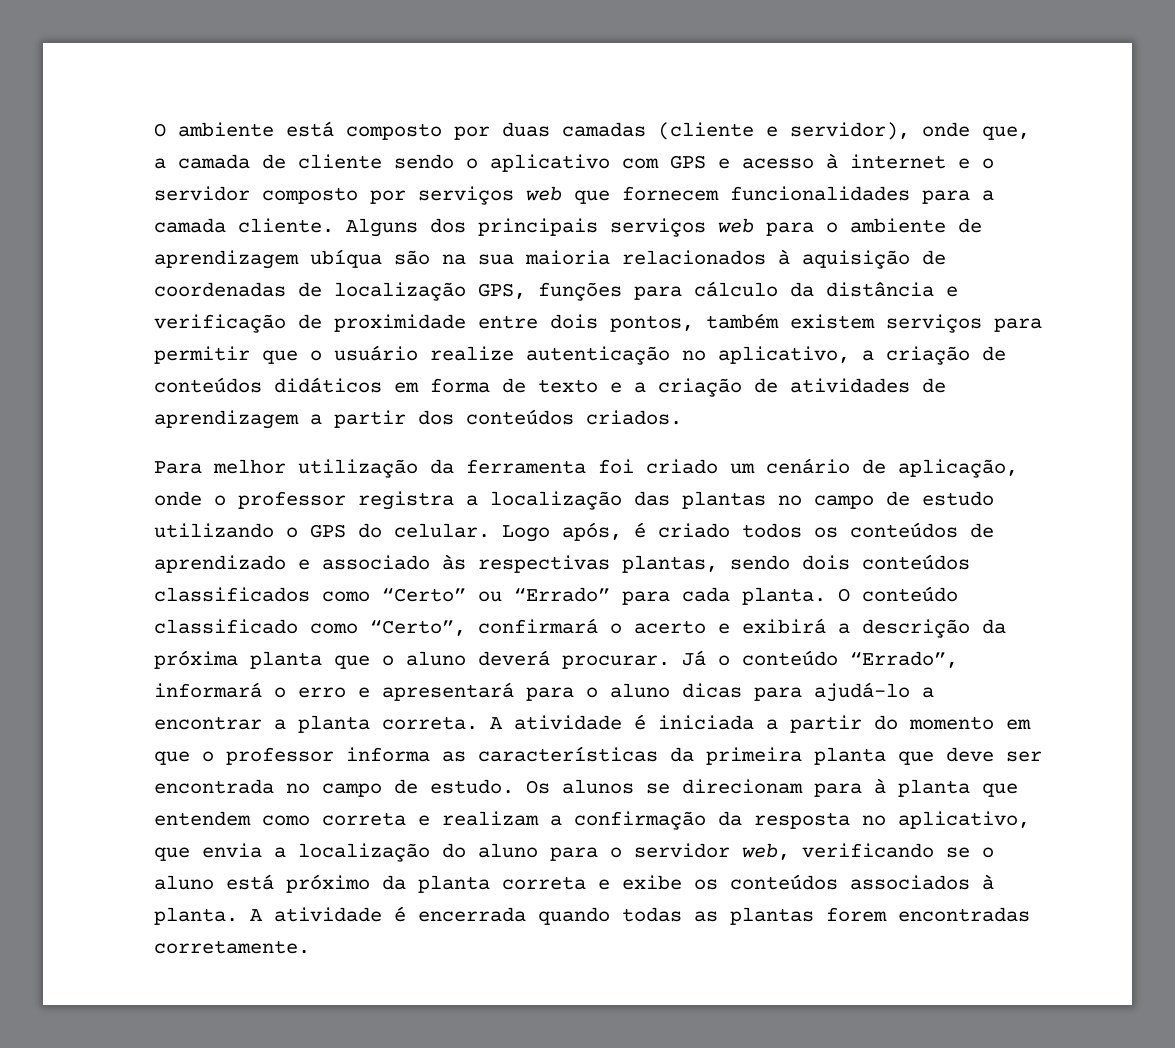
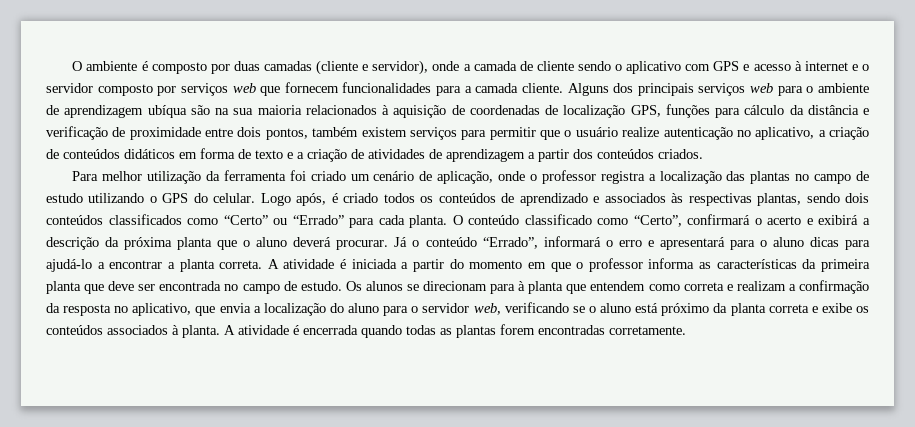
[286,121,334,137] está -> [141,61,148,71] é
[982,126,1030,140] que, -> (460, 66) none
[322,555,430,570] associado -> [604,193,666,203] associados

